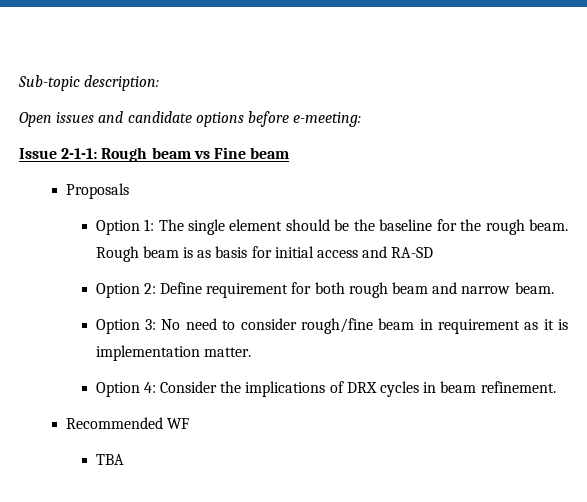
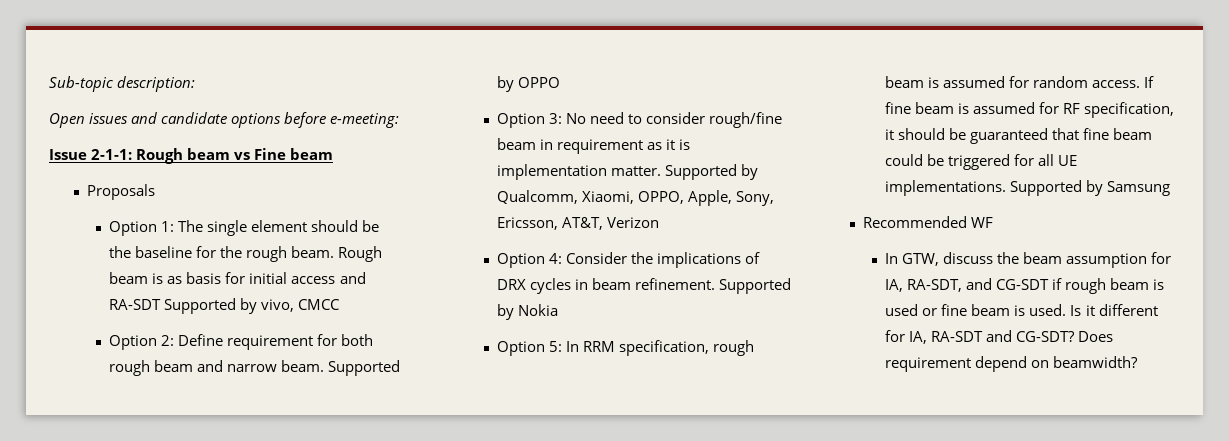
[391,247,434,258] RA-SD -> [109,298,341,314] RA-SDT Supported by vivo, CMCC
(554, 288) none -> [328,360,401,376] [497,76,561,92] Supported by OPPO
(251, 352) none -> [665,164,759,180] [497,190,775,206] [497,217,660,230] Supported by Qualcomm, Xiaomi, OPPO, Apple, Sony, Ericsson, AT&T, Verizon
[65,417,190,429] [95,454,124,465] // Recommended WF // TBA -> [719,278,792,294] [497,304,559,320] [497,340,755,356] [885,76,1155,88] [885,102,1175,118] [885,128,1153,144] [885,154,1078,170] [885,180,1171,196] [863,216,994,228] [885,252,1172,268] [885,278,1165,294] [885,304,1158,316] [885,330,1114,344] [885,356,1139,372] Supported by Nokia // Option 5: In RRM specification, rough beam is assumed for random access. If fine beam is assumed for RF specification, it should be guaranteed that fine beam could be triggered for all UE implementations. Supported by Samsung // Recommended WF // In GTW, discuss the beam assumption for IA, RA-SDT, and CG-SDT if rough beam is used or fine beam is used. Is it different for IA, RA-SDT and CG-SDT? Does requirement depend on beamwidth?

